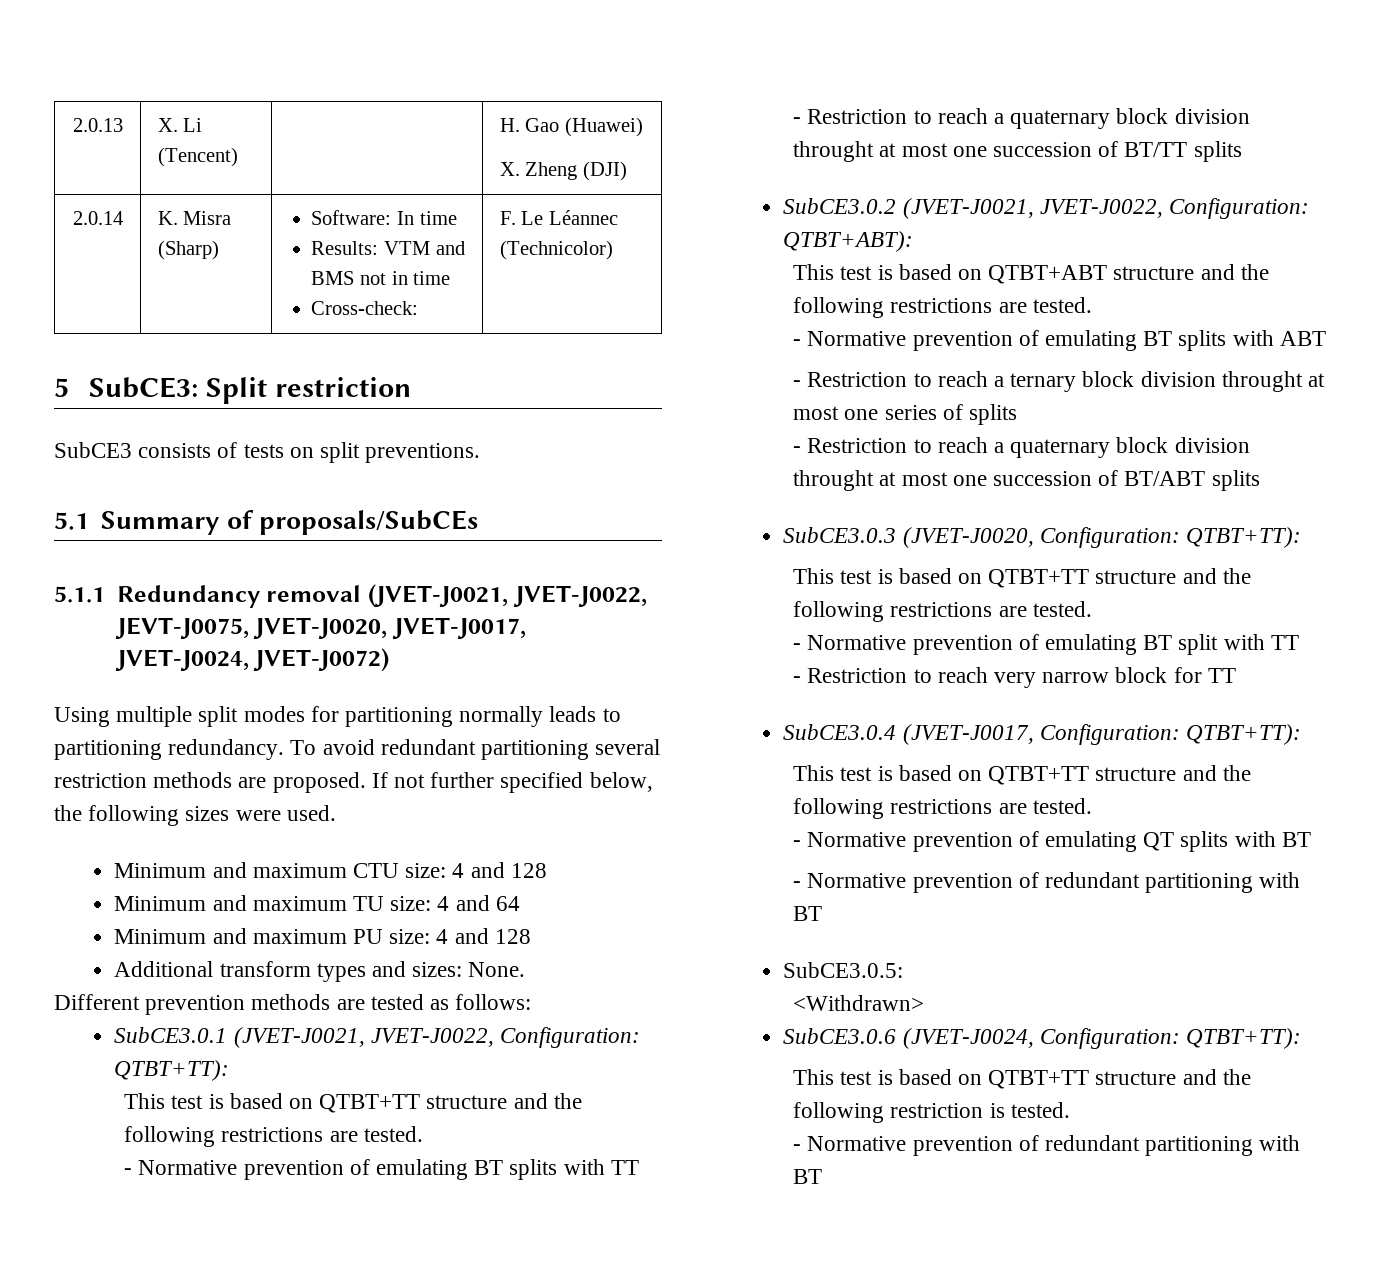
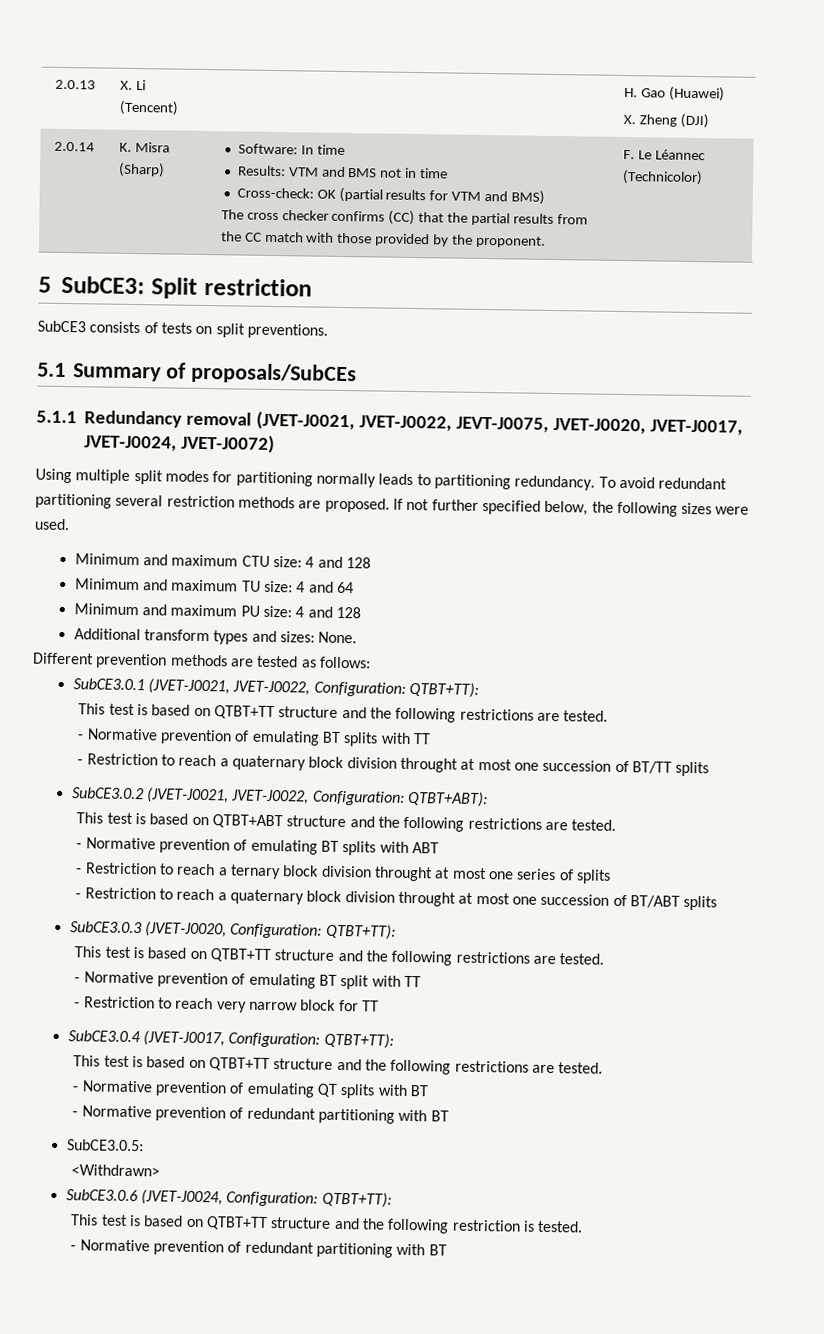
(419, 308) none -> [316,187,546,205] [220,209,588,226] [220,231,547,248] OK (partial results for VTM and BMS) // The cross checker confirms (CC) that the partial results from the CC match with those provided by the proponent.

